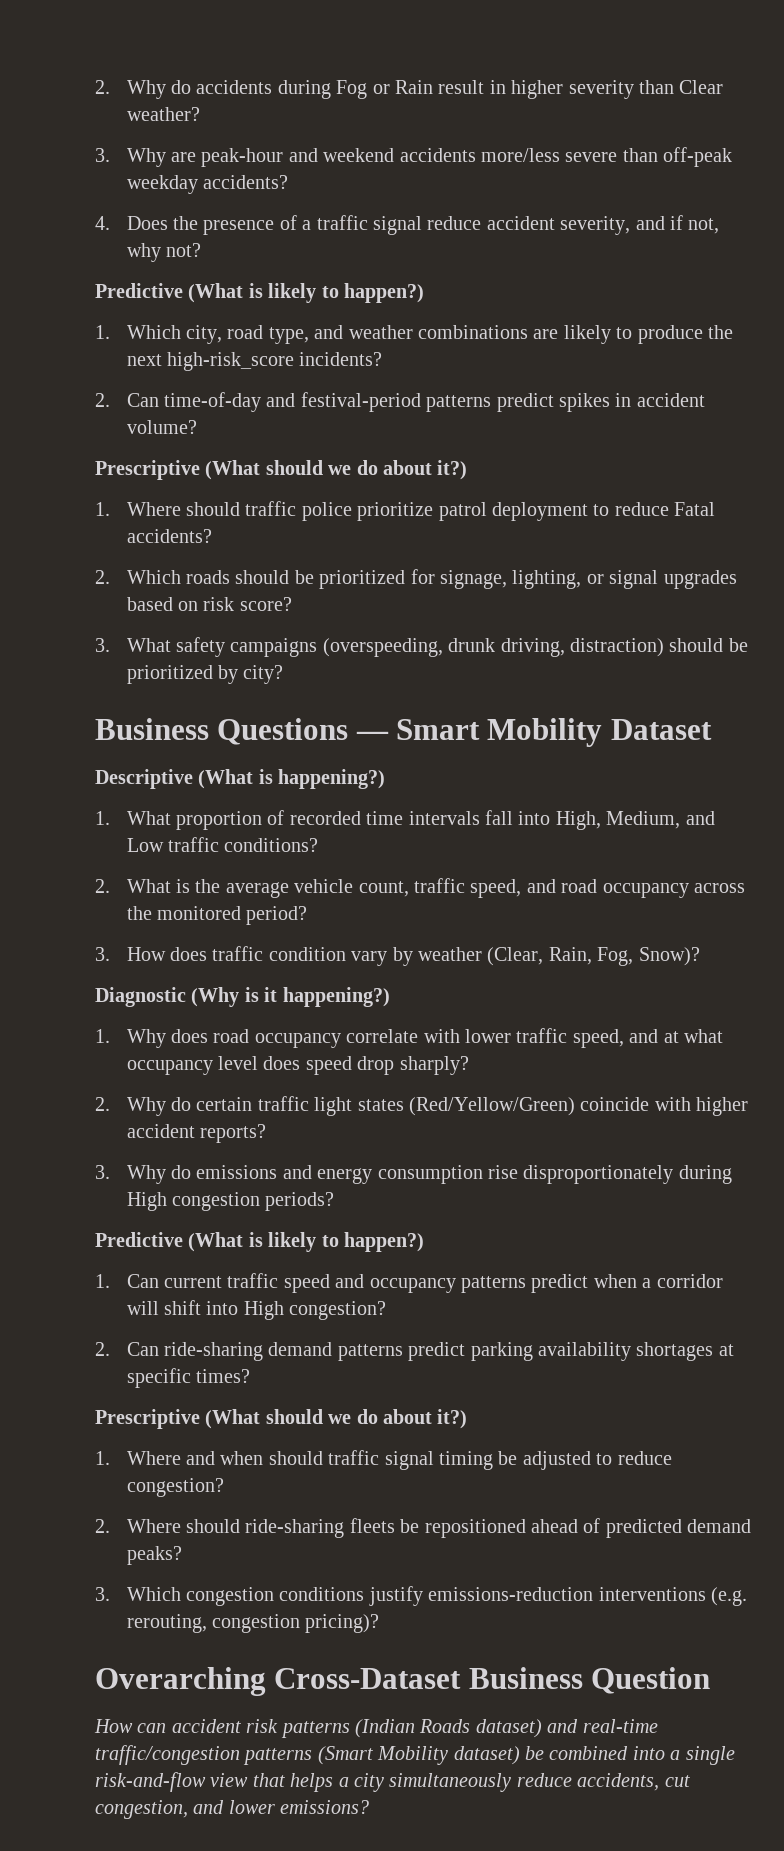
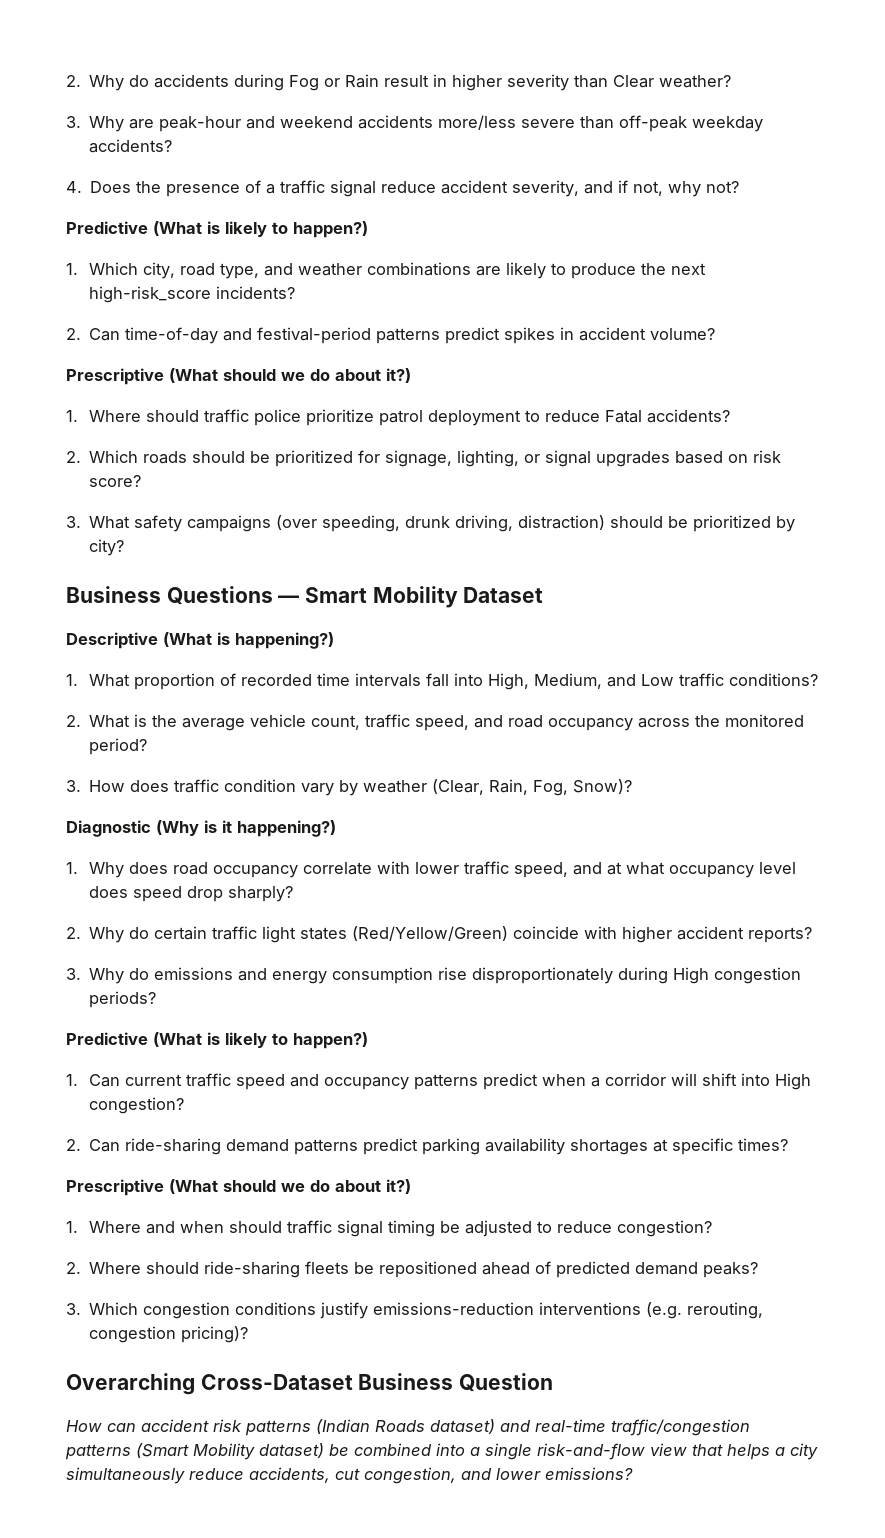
[322,638,443,657] (overspeeding, -> [276,515,401,532] (over speeding,

